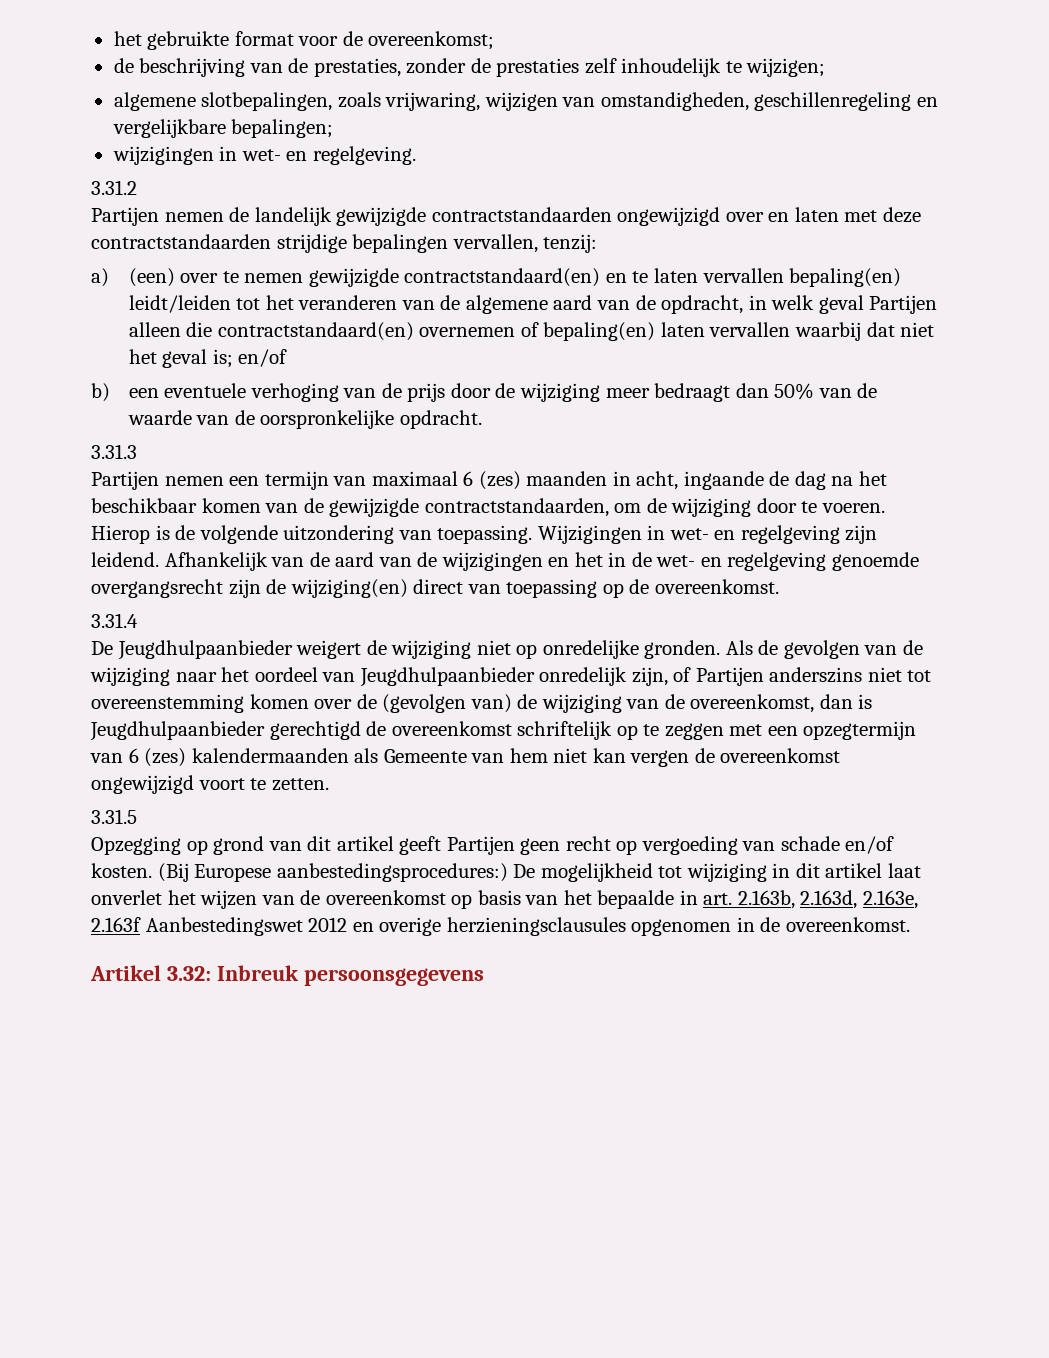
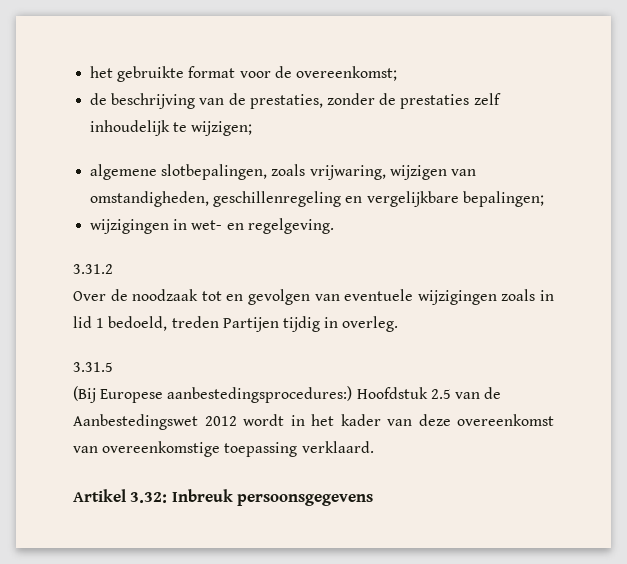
[91,207,921,226] [91,234,598,253] [91,268,902,287] [128,295,938,314] [128,322,935,341] [128,349,288,368] [91,383,878,402] [127,410,482,429] [91,444,137,459] [91,471,888,490] [91,498,885,517] [91,525,878,544] [91,552,920,571] [91,579,779,598] [91,613,138,628] [91,640,923,660] [90,667,932,687] [91,694,873,713] [90,721,917,741] [90,748,841,767] [91,775,329,794] [91,809,137,824] [91,836,895,855] [91,863,921,882] [91,890,919,909] [91,917,910,936] Partijen nemen de landelijk gewijzigde contractstandaarden ongewijzigd over en laten met deze contractstandaarden strijdige bepalingen vervallen, tenzij: // a) (een) over te nemen gewijzigde contractstandaard(en) en te laten vervallen bepaling(en) leidt/leiden tot het veranderen van de algemene aard van de opdracht, in welk geval Partijen alleen die contractstandaard(en) overnemen of bepaling(en) laten vervallen waarbij dat niet het geval is; en/of // b) een eventuele verhoging van de prijs door de wijziging meer bedraagt dan 50% van de waarde van de oorspronkelijke opdracht. // 3.31.3 // Partijen nemen een termijn van maximaal 6 (zes) maanden in acht, ingaande de dag na het beschikbaar komen van de gewijzigde contractstandaarden, om de wijziging door te voeren. Hierop is de volgende uitzondering van toepassing. Wijzigingen in wet- en regelgeving zijn leidend. Afhankelijk van de aard van de wijzigingen en het in de wet- en regelgeving genoemde overgangsrecht zijn de wijziging(en) direct van toepassing op de overeenkomst. // 3.31.4 // De Jeugdhulpaanbieder weigert de wijziging niet op onredelijke gronden. Als de gevolgen van de wijziging naar het oordeel van Jeugdhulpaanbieder onredelijk zijn, of Partijen anderszins niet tot overeenstemming komen over de (gevolgen van) de wijziging van de overeenkomst, dan is Jeugdhulpaanbieder gerechtigd de overeenkomst schriftelijk op te zeggen met een opzegtermijn van 6 (zes) kalendermaanden als Gemeente van hem niet kan vergen de overeenkomst ongewijzigd voort te zetten. // 3.31.5 // Opzegging op grond van dit artikel geeft Partijen geen recht op vergoeding van schade en/of kosten. (Bij Europese aanbestedingsprocedures:) De mogelijkheid tot wijziging in dit artikel laat onverlet het wijzen van de overeenkomst op basis van het bepaalde in art. 2.163b, 2.163d, 2.163e, 2.163f Aanbestedingswet 2012 en overige herzieningsclausules opgenomen in de overeenkomst. -> [73,289,554,305] [73,316,399,332] [73,362,113,372] [73,386,502,403] [73,414,554,430] [73,441,374,457] Over de noodzaak tot en gevolgen van eventuele wijzigingen zoals in lid 1 bedoeld, treden Partijen tijdig in overleg. // 3.31.5 // (Bij Europese aanbestedingsprocedures:) Hoofdstuk 2.5 van de Aanbestedingswet 2012 wordt in het kader van deze overeenkomst van overeenkomstige toepassing verklaard.

